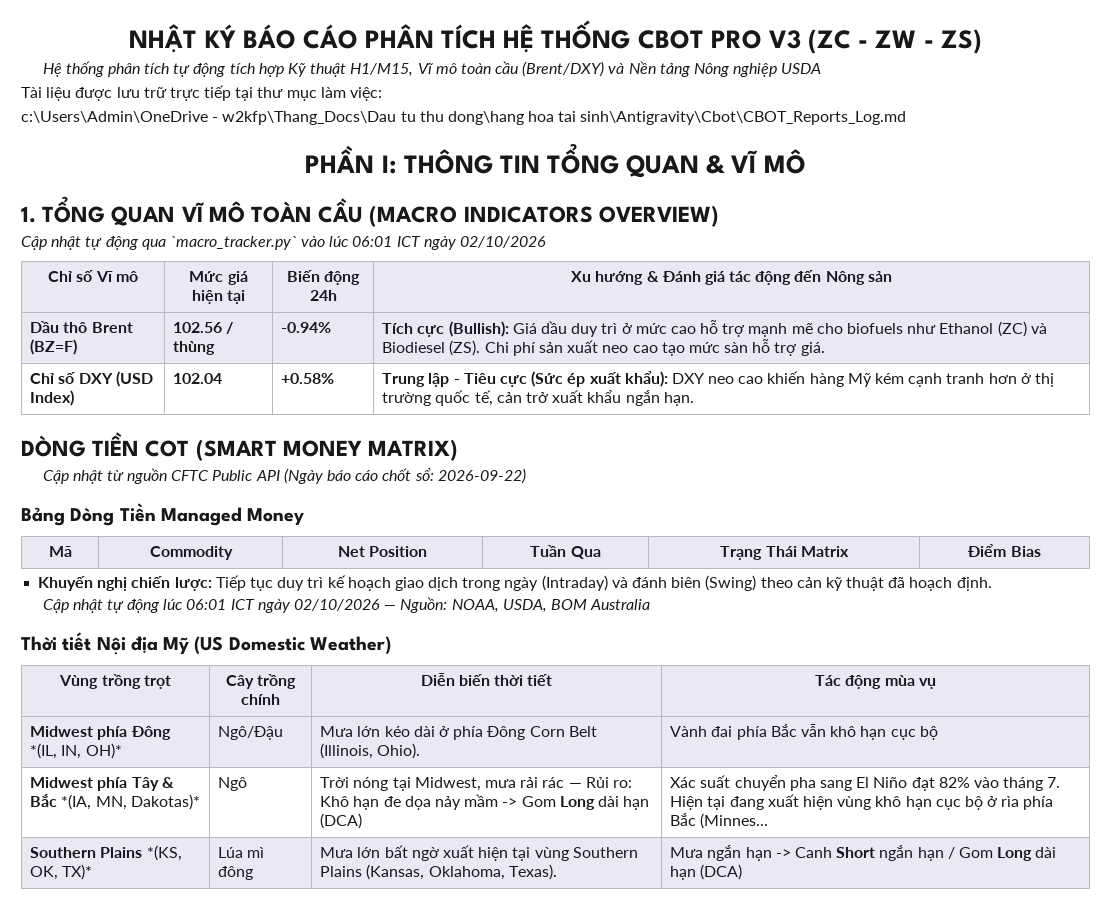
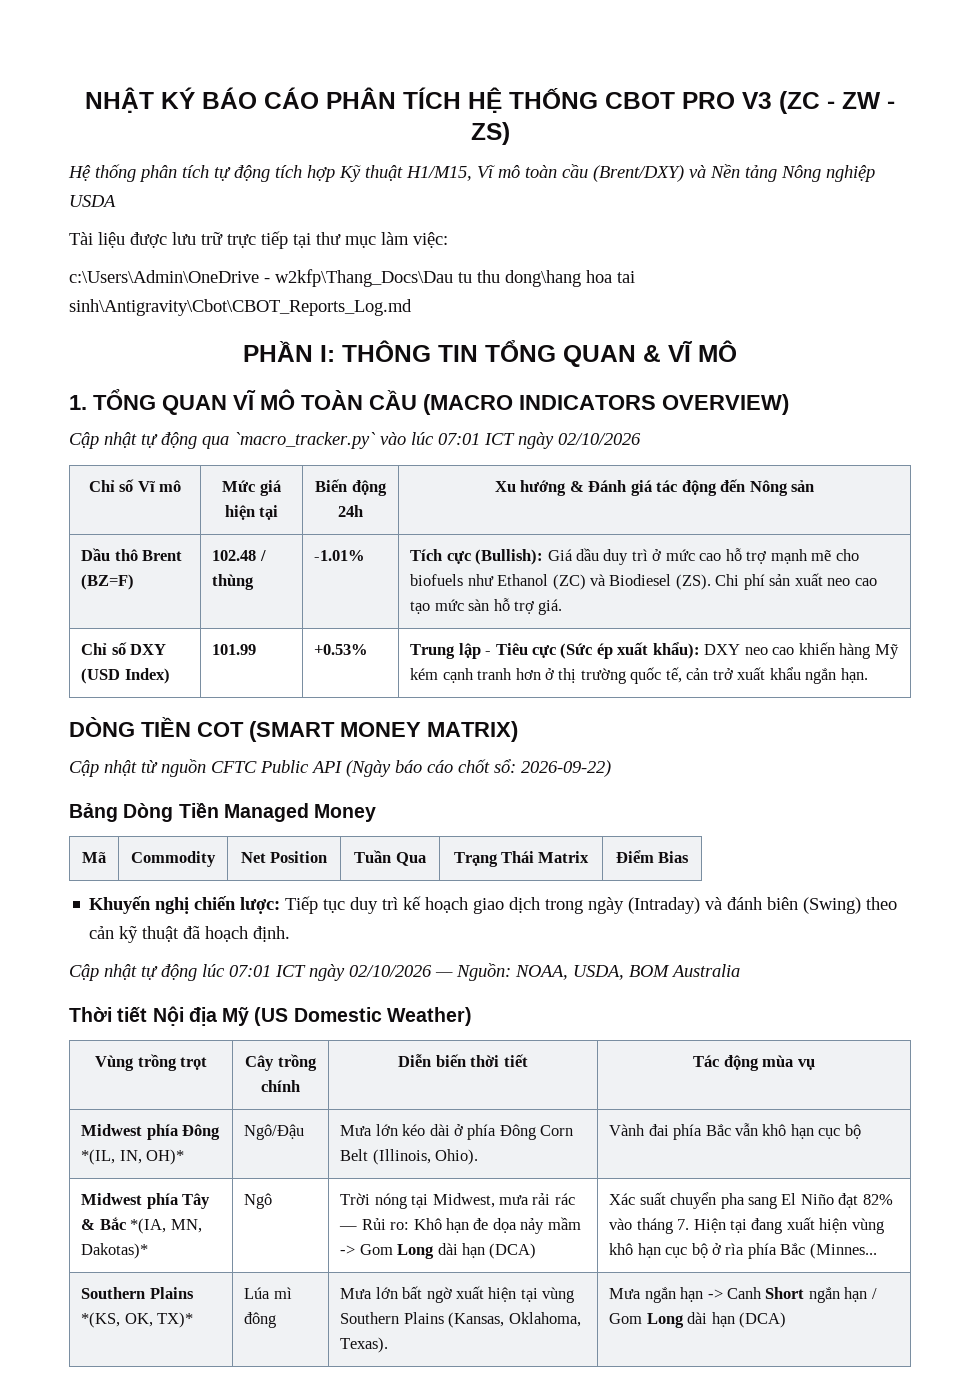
[352,236,393,247] 06:01 -> [438,433,480,445] 07:01
[173,322,223,333] 102.56 -> [212,550,257,561] 102.48
[281,322,332,333] -0.94% -> [314,550,366,561] -1.01%
[173,373,223,384] [281,373,335,384] 102.04 | +0.58% -> [212,644,257,655] [314,644,369,655] 101.99 | +0.53%
[186,599,227,610] 06:01 -> [229,965,271,977] 07:01

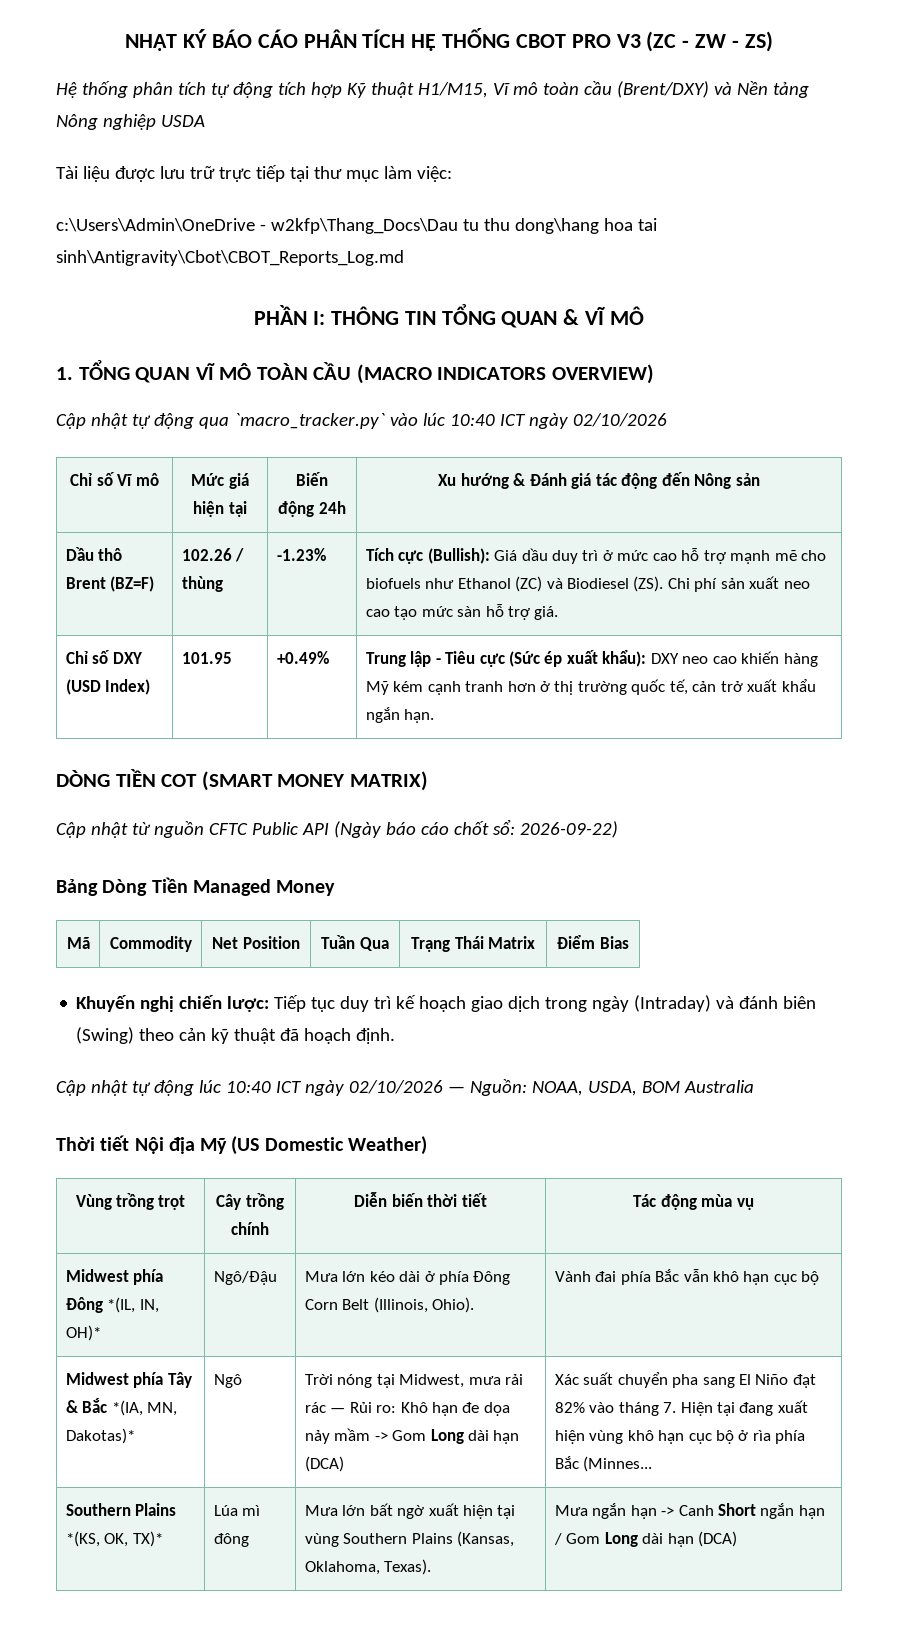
[438,433,480,445] 07:01 -> [449,414,495,426] 10:40
[212,550,257,561] 102.48 -> [181,548,232,561] 102.26
[314,550,366,561] -1.01% -> [276,548,326,561] -1.23%
[212,644,257,655] [314,644,369,655] 101.99 | +0.53% -> [181,652,232,664] [276,651,329,664] 101.95 | +0.49%
[229,965,271,977] 07:01 -> [225,1081,271,1093] 10:40

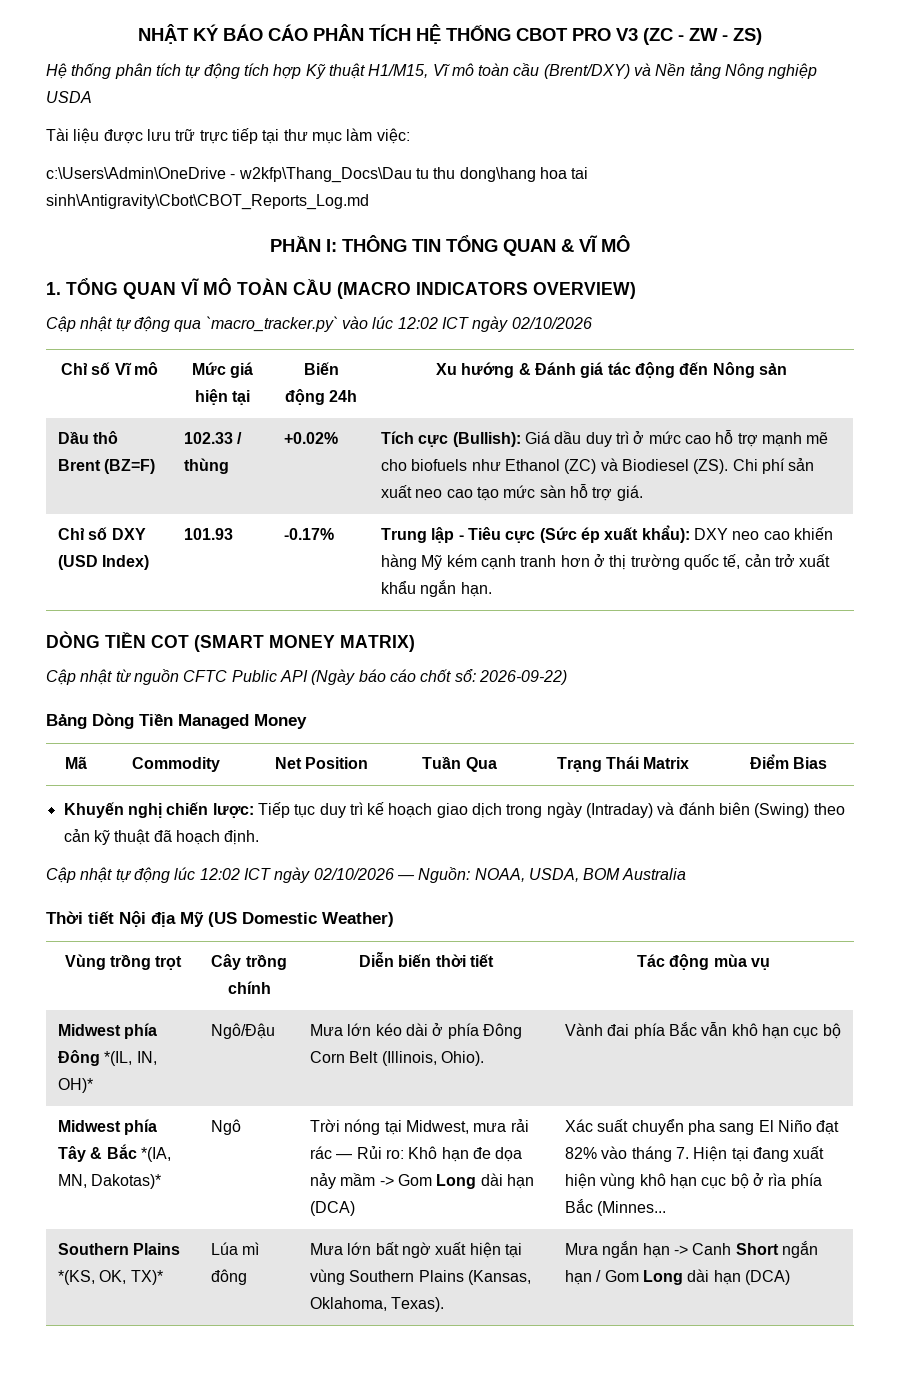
[449,414,495,426] 10:40 -> [397,317,438,329] 12:02
[181,548,232,561] 102.26 -> [184,432,234,444] 102.33
[276,548,326,561] -1.23% -> [284,432,339,444] +0.02%
[181,652,232,664] [276,651,329,664] 101.95 | +0.49% -> [184,528,234,540] [284,528,335,540] 101.93 | -0.17%
[225,1081,271,1093] 10:40 -> [199,868,240,880] 12:02

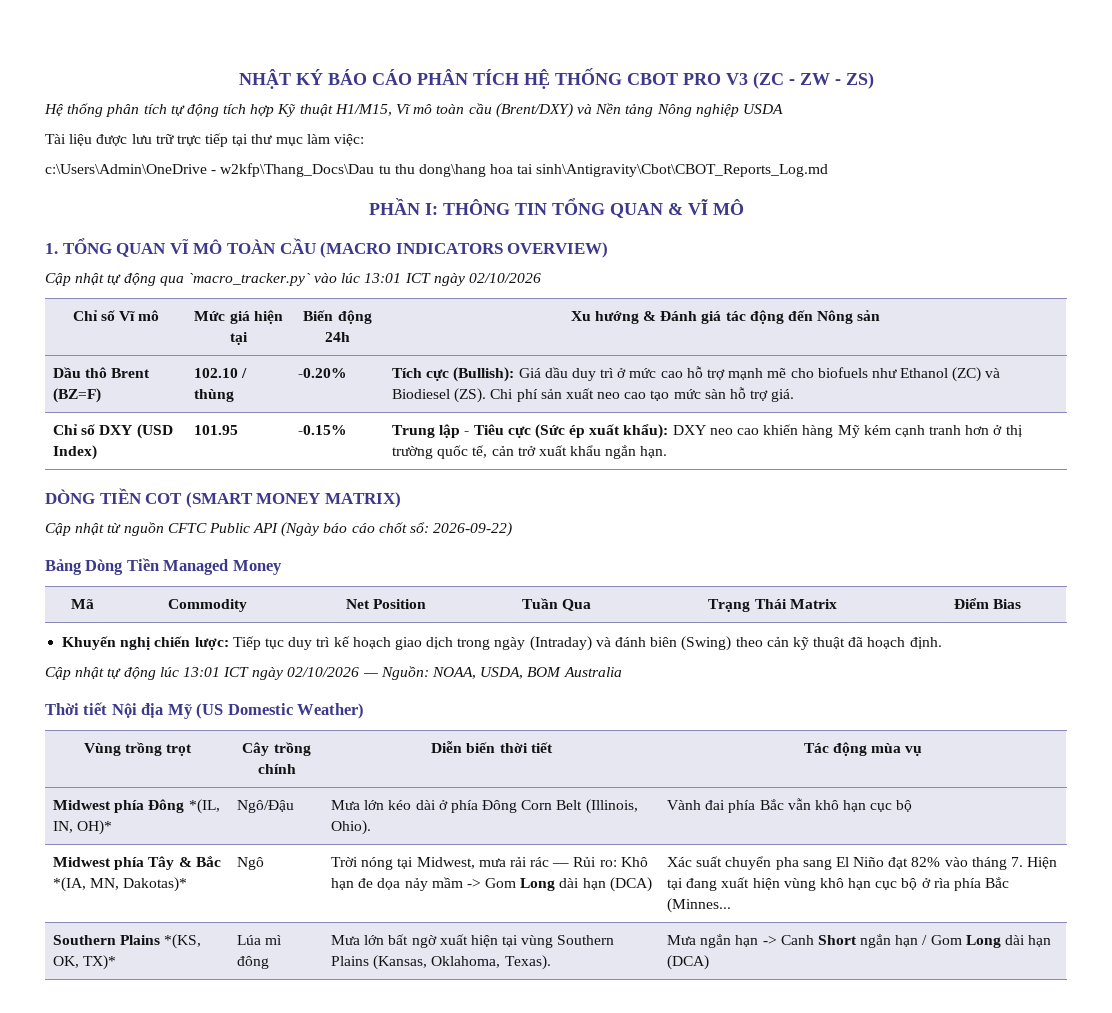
[397,317,438,329] 12:02 -> [364,273,402,283] 13:01
[184,432,234,444] 102.33 -> [193,368,238,378] 102.10
[284,432,339,444] +0.02% -> [297,368,347,378] -0.20%
[184,528,234,540] [284,528,335,540] 101.93 | -0.17% -> [193,425,238,435] [297,425,347,435] 101.95 | -0.15%
[199,868,240,880] 12:02 -> [182,667,220,677] 13:01

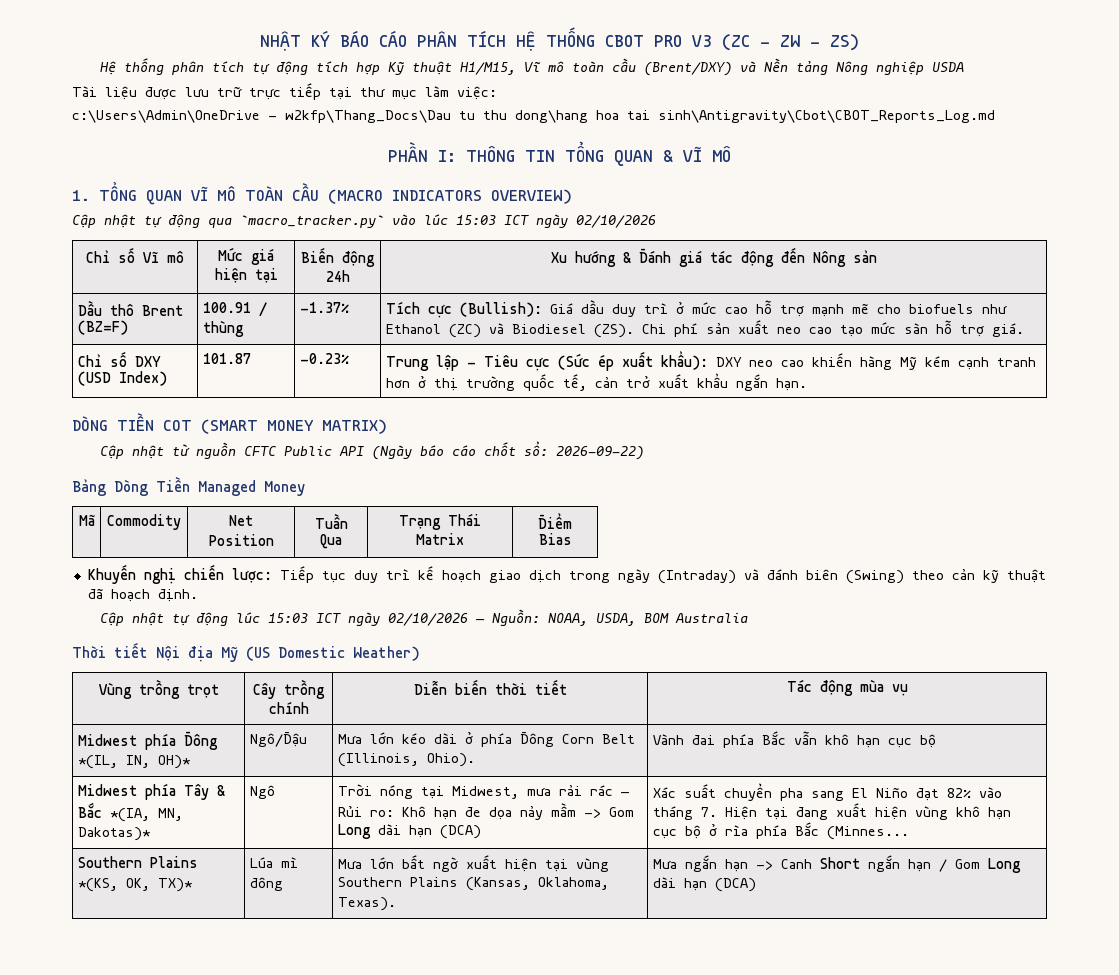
[364,273,402,283] 13:01 -> [456,215,496,225] 15:03
[193,368,238,378] 102.10 -> [202,302,251,313] 100.91
[297,368,347,378] -0.20% -> [299,302,349,313] -1.37%
[193,425,238,435] [297,425,347,435] 101.95 | -0.15% -> [202,353,251,364] [299,353,349,364] 101.87 | -0.23%
[182,667,220,677] 13:01 -> [268,613,309,623] 15:03

